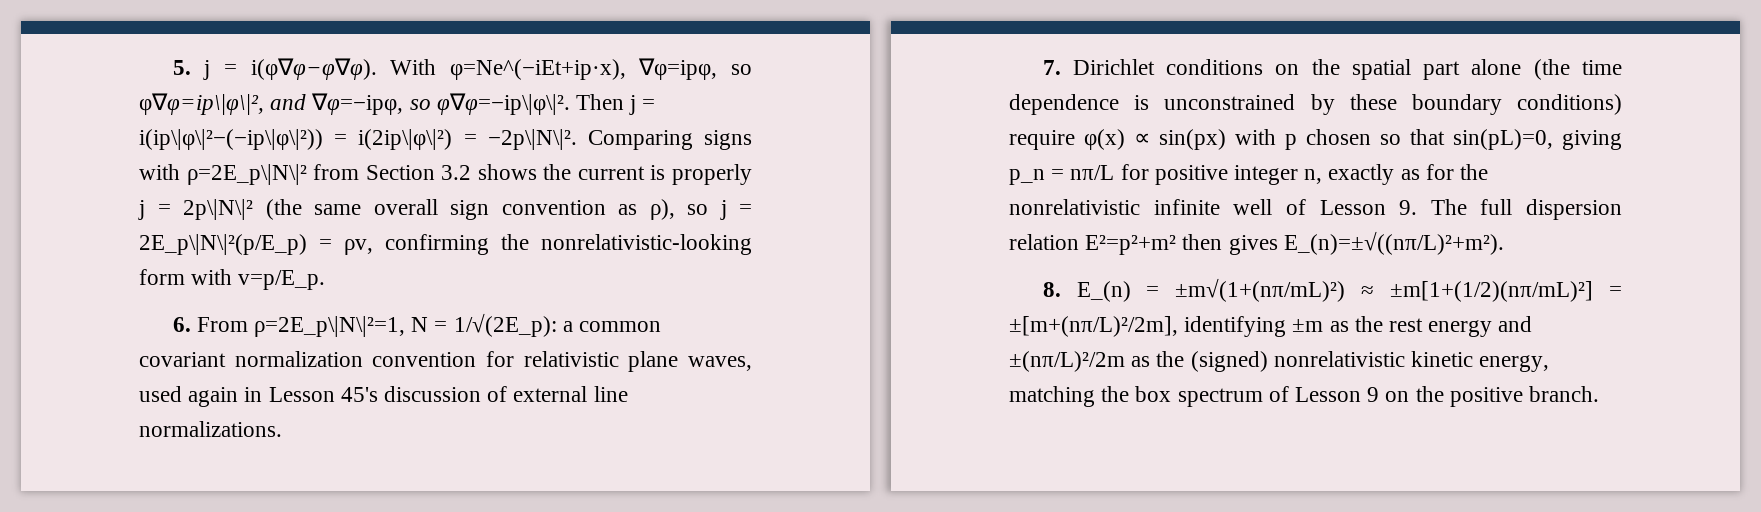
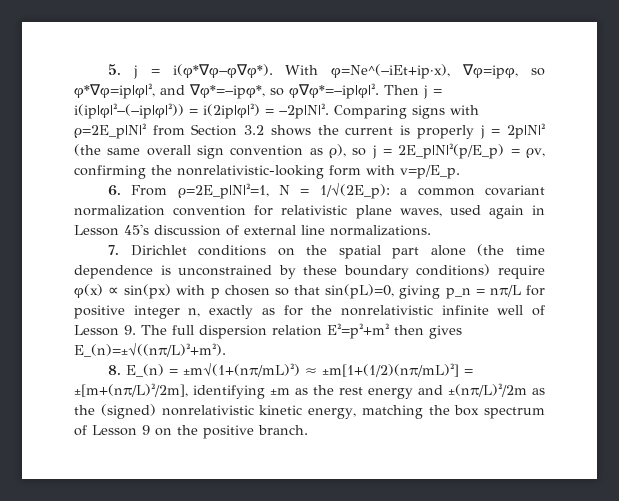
[250,58,377,80] i(φ∇φ−φ∇φ). -> [172,64,273,78] i(φ*∇φ−φ∇φ*).
[139,93,656,115] [139,129,577,150] φ∇φ=ip\|φ\|², and ∇φ=−ipφ, so φ∇φ=−ip\|φ\|². Then j = i(ip\|φ\|²−(−ip\|φ\|²)) = i(2ip\|φ\|²) = −2p\|N\|². -> [74,83,442,99] [74,103,329,119] φ*∇φ=ip|φ|², and ∇φ*=−ipφ*, so φ∇φ*=−ip|φ|². Then j = i(ip|φ|²−(−ip|φ|²)) = i(2ip|φ|²) = −2p|N|².
[186,164,307,185] ρ=2E_p\|N\|² -> [74,123,146,139] ρ=2E_p|N|²
[183,199,253,220] 2p\|N\|² -> [507,123,546,139] 2p|N|²
[139,234,307,255] 2E_p\|N\|²(p/E_p) -> [398,143,505,159] 2E_p|N|²(p/E_p)
[254,316,406,337] ρ=2E_p\|N\|²=1, -> [177,183,269,199] ρ=2E_p|N|²=1,

